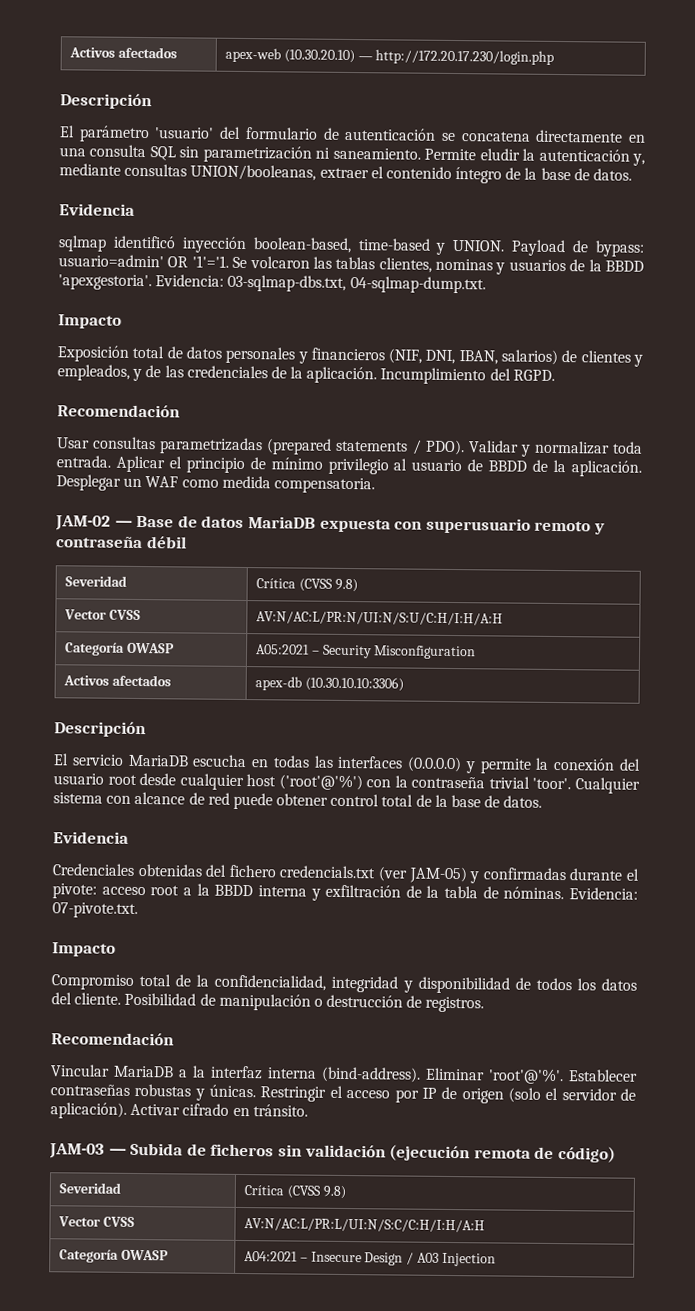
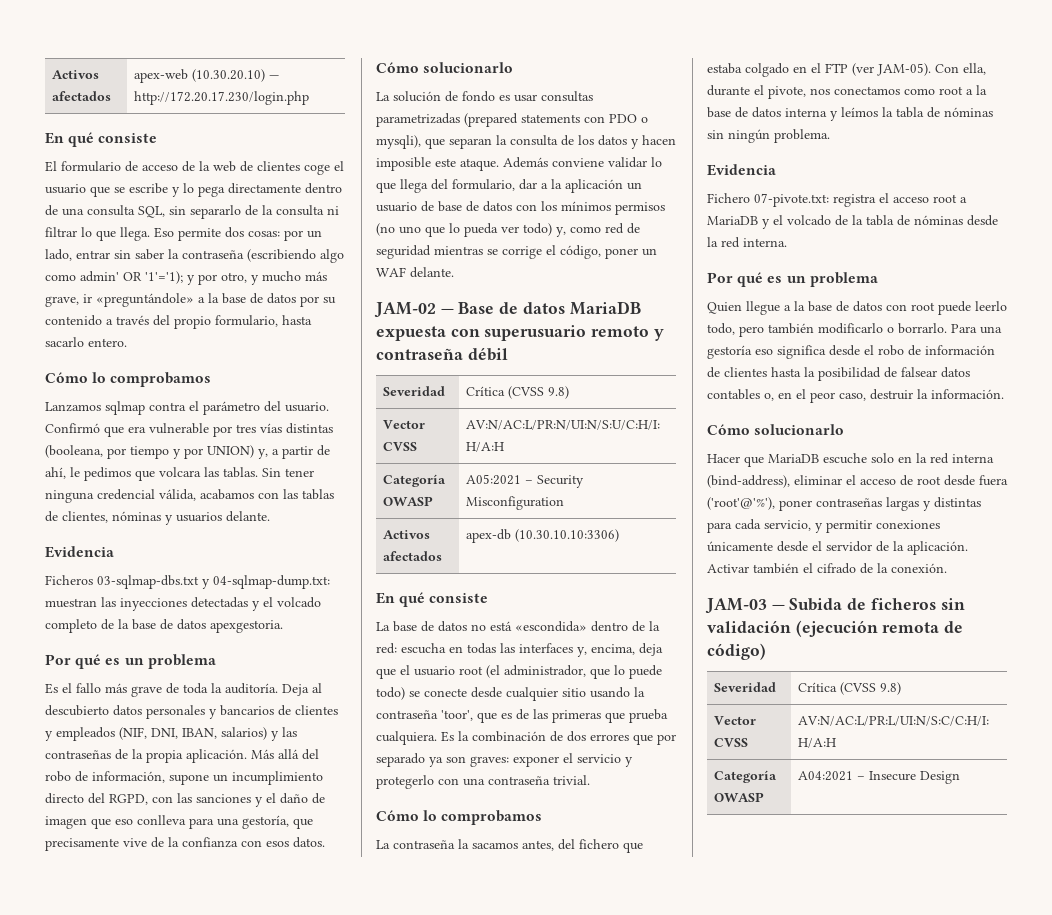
[60,93,152,110] [59,125,646,143] [59,144,645,166] [59,163,633,184] [59,203,135,216] [58,235,645,257] [58,254,644,275] [58,274,486,294] [58,314,122,329] [57,345,643,367] [57,364,555,385] [57,404,180,418] [56,436,644,457] [56,455,642,477] [56,474,375,494] Descripción // El parámetro 'usuario' del formulario de autenticación se concatena directamente en una consulta SQL sin parametrización ni saneamiento. Permite eludir la autenticación y, mediante consultas UNION/booleanas, extraer el contenido íntegro de la base de datos. // Evidencia // sqlmap identificó inyección boolean-based, time-based y UNION. Payload de bypass: usuario=admin' OR '1'='1. Se volcaron las tablas clientes, nominas y usuarios de la BBDD 'apexgestoria'. Evidencia: 03-sqlmap-dbs.txt, 04-sqlmap-dump.txt. // Impacto // Exposición total de datos personales y financieros (NIF, DNI, IBAN, salarios) de clientes y empleados, y de las credenciales de la aplicación. Incumplimiento del RGPD. // Recomendación // Usar consultas parametrizadas (prepared statements / PDO). Validar y normalizar toda entrada. Aplicar el principio de mínimo privilegio al usuario de BBDD de la aplicación. Desplegar un WAF como medida compensatoria. -> [45,132,158,147] [45,161,344,175] [45,183,342,197] [45,205,339,219] [45,227,322,241] [45,249,344,263] [45,271,327,285] [45,293,336,307] [45,315,312,329] [45,337,127,347] [45,372,212,387] [45,401,329,415] [45,423,333,437] [45,445,330,459] [45,467,314,481] [45,489,334,503] [45,511,270,525] [45,546,114,558] [45,575,330,589] [45,597,321,611] [45,619,283,633] [45,654,216,669] [45,683,322,697] [45,705,338,719] [45,727,297,741] [45,749,319,763] [45,771,323,785] [45,793,325,807] [45,815,313,829] [45,837,325,851] [376,62,514,73] [376,91,593,102] [376,113,648,127] [376,135,676,149] [376,157,662,171] [376,179,642,193] [376,201,665,215] [376,223,640,237] [376,245,657,259] [376,267,454,278] En qué consiste // El formulario de acceso de la web de clientes coge el usuario que se escribe y lo pega directamente dentro de una consulta SQL, sin separarlo de la consulta ni filtrar lo que llega. Eso permite dos cosas: por un lado, entrar sin saber la contraseña (escribiendo algo como admin' OR '1'='1); y por otro, y mucho más grave, ir «preguntándole» a la base de datos por su contenido a través del propio formulario, hasta sacarlo entero. // Cómo lo comprobamos // Lanzamos sqlmap contra el parámetro del usuario. Confirmó que era vulnerable por tres vías distintas (booleana, por tiempo y por UNION) y, a partir de ahí, le pedimos que volcara las tablas. Sin tener ninguna credencial válida, acabamos con las tablas de clientes, nóminas y usuarios delante. // Evidencia // Ficheros 03-sqlmap-dbs.txt y 04-sqlmap-dump.txt: muestran las inyecciones detectadas y el volcado completo de la base de datos apexgestoria. // Por qué es un problema // Es el fallo más grave de toda la auditoría. Deja al descubierto datos personales y bancarios de clientes y empleados (NIF, DNI, IBAN, salarios) y las contraseñas de la propia aplicación. Más allá del robo de información, supone un incumplimiento directo del RGPD, con las sanciones y el daño de imagen que eso conlleva para una gestoría, que precisamente vive de la confianza con esos datos. // Cómo solucionarlo // La solución de fondo es usar consultas parametrizadas (prepared statements con PDO o mysqli), que separan la consulta de los datos y hacen imposible este ataque. Además conviene validar lo que llega del formulario, dar a la aplicación un usuario de base de datos con los mínimos permisos (no uno que lo pueda ver todo) y, como red de seguridad mientras se corrige el código, poner un WAF delante.
[54,721,146,738] [53,753,189,767] Descripción // El servicio MariaDB -> [376,592,489,607] [376,621,660,632] [376,643,397,654] En qué consiste // La base de datos no está «escondida» dentro de la red:
[407,756,641,774] [53,773,640,794] [53,791,543,810] [53,831,129,844] [52,863,640,884] [52,883,639,901] [52,902,138,918] [52,942,116,957] [51,974,638,994] [51,992,485,1013] [51,1032,174,1046] [50,1064,638,1085] [50,1083,636,1104] [50,1102,308,1119] (0.0.0.0) y permite la conexión del usuario root desde cualquier host ('root'@'%') con la contraseña trivial 'toor'. Cualquier sistema con alcance de red puede obtener control total de la base de datos. // Evidencia // Credenciales obtenidas del fichero credencials.txt (ver JAM-05) y confirmadas durante el pivote: acceso root a la BBDD interna y exfiltración de la tabla de nóminas. Evidencia: 07-pivote.txt. // Impacto // Compromiso total de la confidencialidad, integridad y disponibilidad de todos los datos del cliente. Posibilidad de manipulación o destrucción de registros. // Recomendación // Vincular MariaDB a la interfaz interna (bind-address). Eliminar 'root'@'%'. Establecer contraseñas robustas y únicas. Restringir el acceso por IP de origen (solo el servidor de aplicación). Activar cifrado en tránsito. -> [577,643,663,657] [376,665,662,679] [376,687,645,701] [376,709,668,723] [376,731,676,745] [376,753,633,767] [376,775,590,789] [376,810,543,825] [376,839,643,853] [707,63,986,77] [707,85,987,99] [707,107,993,121] [707,129,830,143] [707,164,776,176] [707,193,967,207] [707,215,998,229] [707,237,787,248] [707,272,878,287] [707,301,1007,315] [707,323,1002,337] [707,345,995,359] [707,367,970,381] [707,389,1004,403] [707,424,845,435] [707,453,994,467] [707,475,1008,488] [707,497,981,511] [707,519,940,533] [707,541,968,555] [707,563,947,574] y, encima, deja que el usuario root (el administrador, que lo puede todo) se conecte desde cualquier sitio usando la contraseña 'toor', que es de las primeras que prueba cualquiera. Es la combinación de dos errores que por separado ya son graves: exponer el servicio y protegerlo con una contraseña trivial. // Cómo lo comprobamos // La contraseña la sacamos antes, del fichero que estaba colgado en el FTP (ver JAM-05). Con ella, durante el pivote, nos conectamos como root a la base de datos interna y leímos la tabla de nóminas sin ningún problema. // Evidencia // Fichero 07-pivote.txt: registra el acceso root a MariaDB y el volcado de la tabla de nóminas desde la red interna. // Por qué es un problema // Quien llegue a la base de datos con root puede leerlo todo, pero también modificarlo o borrarlo. Para una gestoría eso significa desde el robo de información de clientes hasta la posibilidad de falsear datos contables o, en el peor caso, destruir la información. // Cómo solucionarlo // Hacer que MariaDB escuche solo en la red interna (bind-address), eliminar el acceso de root desde fuera ('root'@'%'), poner contraseñas largas y distintas para cada servicio, y permitir conexiones únicamente desde el servidor de la aplicación. Activar también el cifrado de la conexión.
[406,1252,496,1267] / A03 Injection -> (960, 777) none

